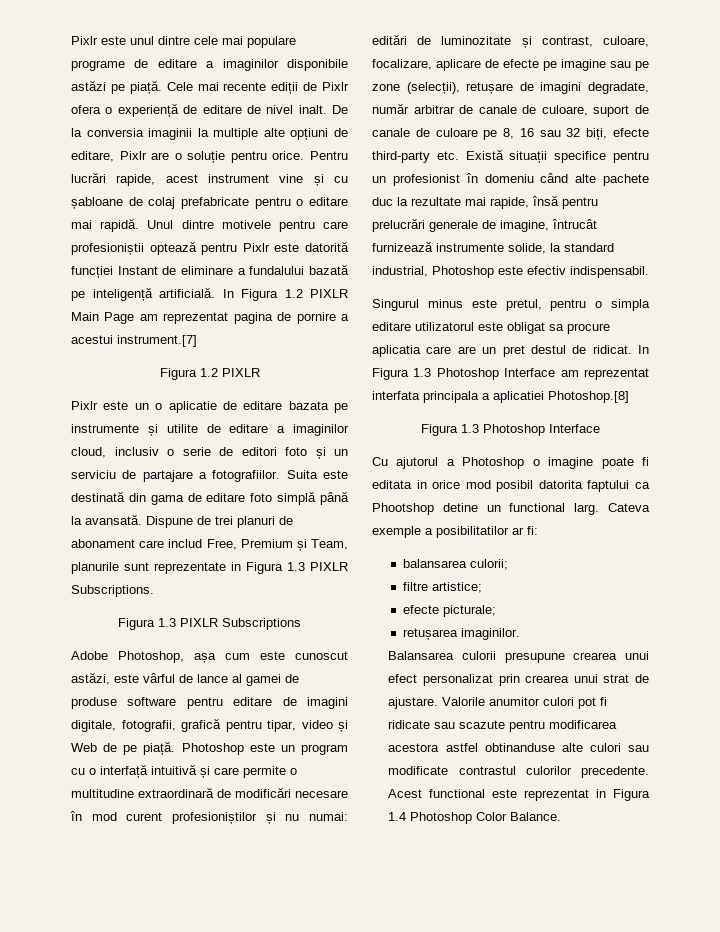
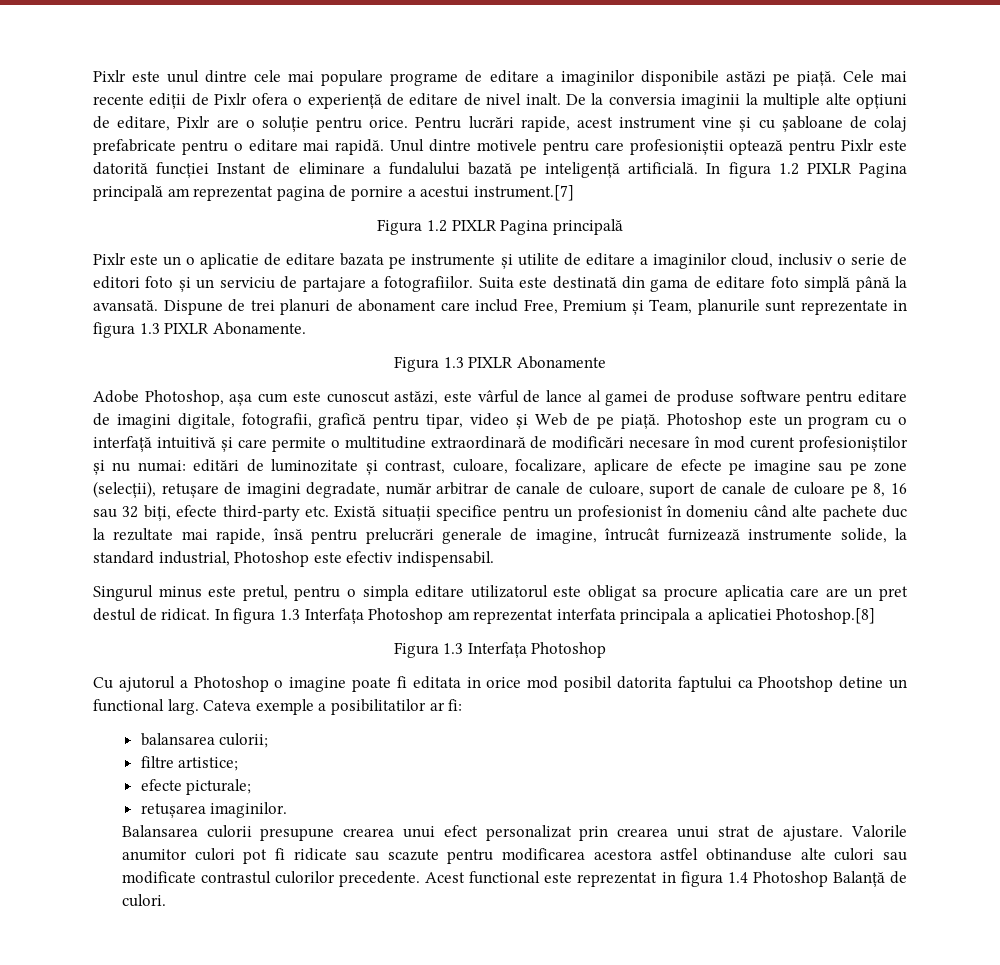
[241,289,348,301] [71,312,135,324] Figura 1.2 PIXLR Main Page -> [728,162,907,178] [93,185,163,201] figura 1.2 PIXLR Pagina principală
(260, 372) none -> [500,219,623,235] Pagina principală
[246,562,348,574] [71,585,154,597] [118,618,301,630] Figura 1.3 PIXLR Subscriptions. // Figura 1.3 PIXLR Subscriptions -> [93,322,306,338] [394,356,606,372] figura 1.3 PIXLR Abonamente. // Figura 1.3 PIXLR Abonamente
[372,368,556,380] Figura 1.3 Photoshop Interface -> [233,608,444,624] figura 1.3 Interfața Photoshop
[483,424,600,436] Photoshop Interface -> [467,642,607,658] Interfața Photoshop
[613,789,650,801] Figura -> [680,871,723,887] figura
[476,812,562,821] Color Balance. -> [832,871,907,887] [121,894,166,907] Balanță de culori.

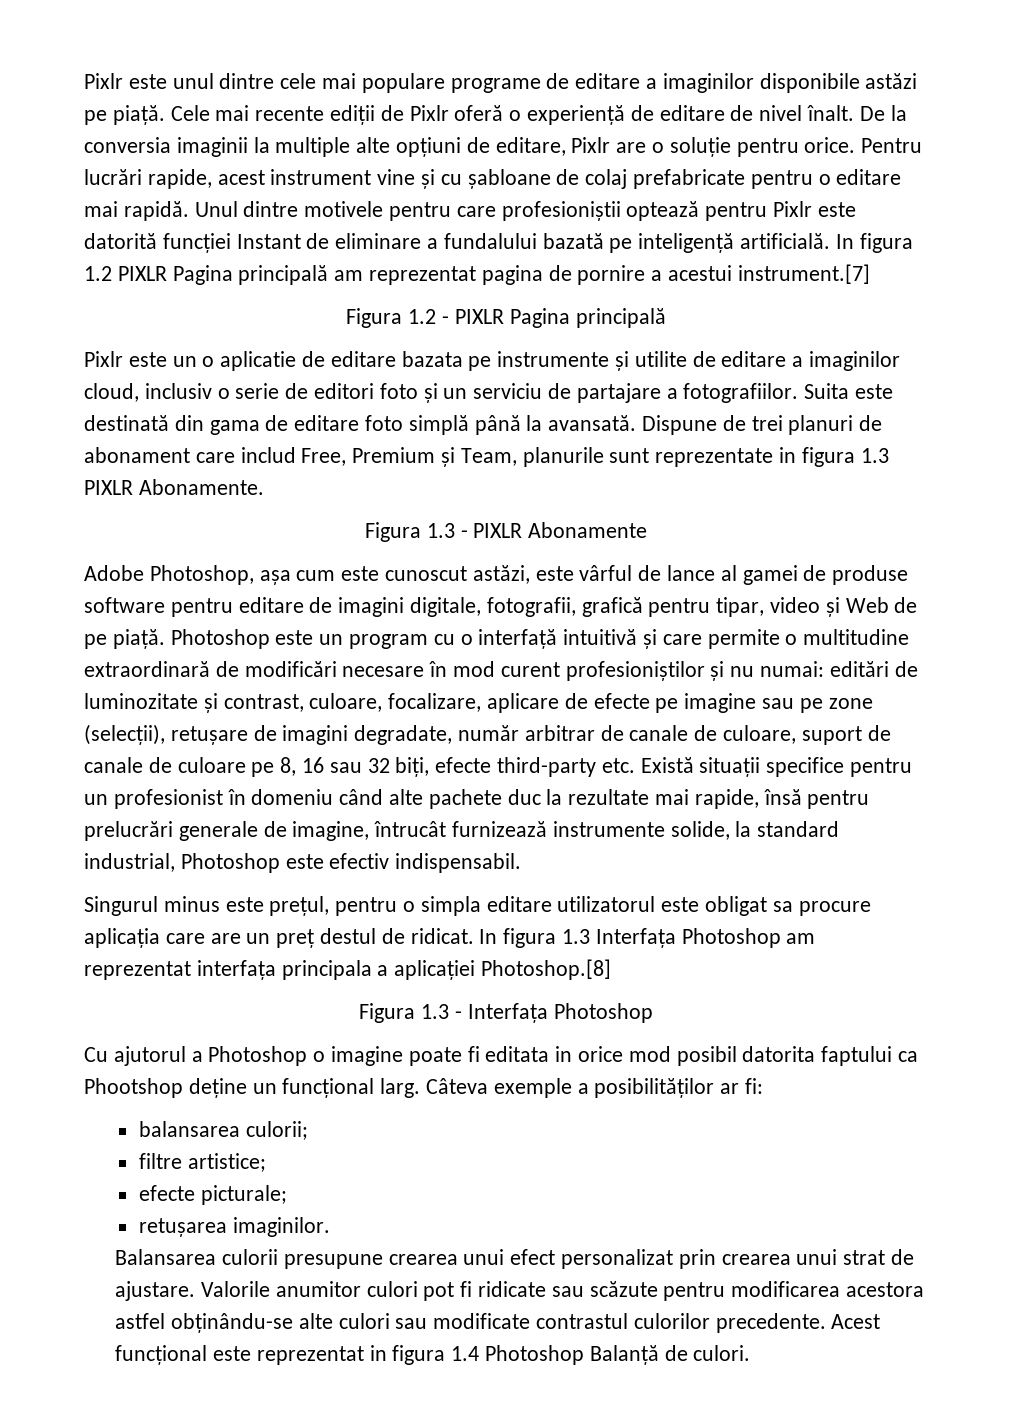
[251,93,288,105] ofera -> [454,105,504,121] oferă
[525,93,561,105] inalt. -> [807,105,855,121] înalt.
(447, 226) none -> [442,316,450,324] -
(464, 362) none -> [460,530,468,538] -
[242,585,288,601] pretul, -> [269,896,330,916] prețul,
[724,585,784,601] aplicatia -> [84,928,160,948] aplicația
[879,586,909,601] pret -> [276,929,315,948] preț
[556,608,616,620] interfata -> [196,960,276,980] interfața
[707,608,772,624] aplicatiei -> [394,960,476,980] aplicației
(464, 648) none -> [455,1011,462,1019] -
[839,676,908,689] [93,699,252,715] detine un functional larg. Cateva -> [188,1078,489,1098] deține un funcțional larg. Câteva
[330,699,426,715] posibilitatilor -> [594,1078,715,1098] posibilităților
[387,849,439,861] scazute -> [589,1281,658,1297] scăzute
[706,848,793,861] obtinanduse -> [170,1313,293,1333] obținându-se
[469,871,541,884] functional -> [115,1345,208,1365] funcțional

